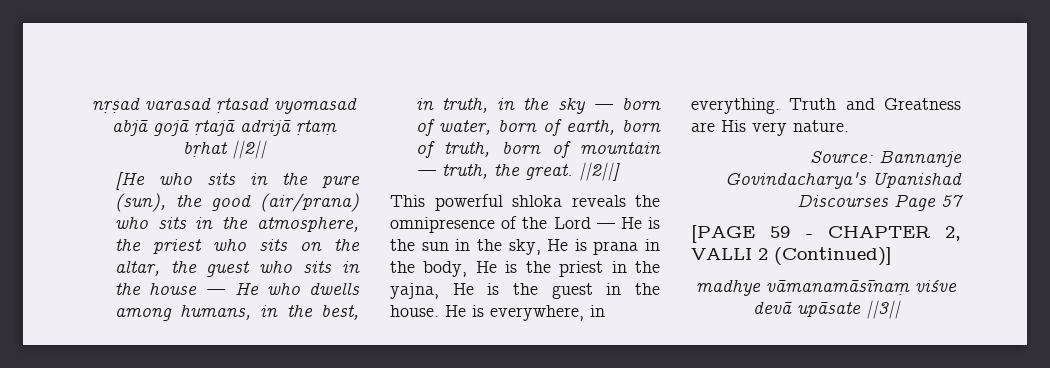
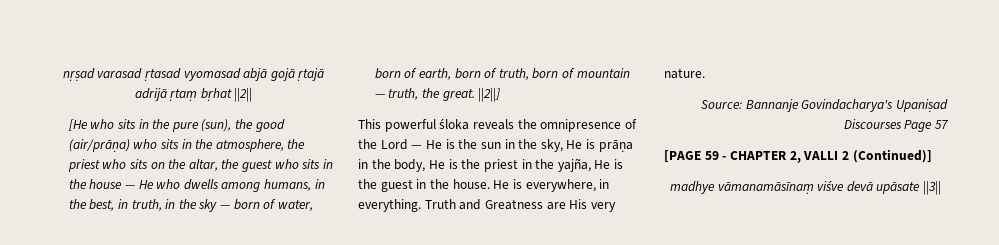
[260,193,359,212] (air/prana) -> [68,139,130,152] (air/prāṇa)
[512,195,562,207] shloka -> [439,118,470,130] śloka
[593,241,639,255] prana -> [598,140,633,152] prāṇa
[390,283,439,299] yajna, -> [557,158,591,172] yajña,
[872,172,962,188] Upanishad -> [896,99,948,112] Upaniṣad

